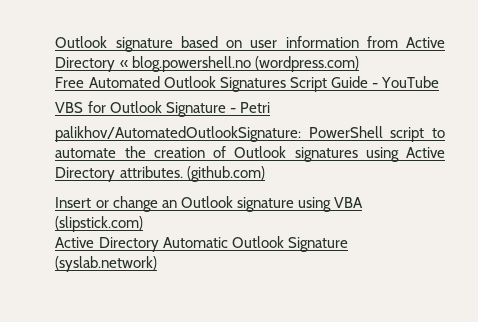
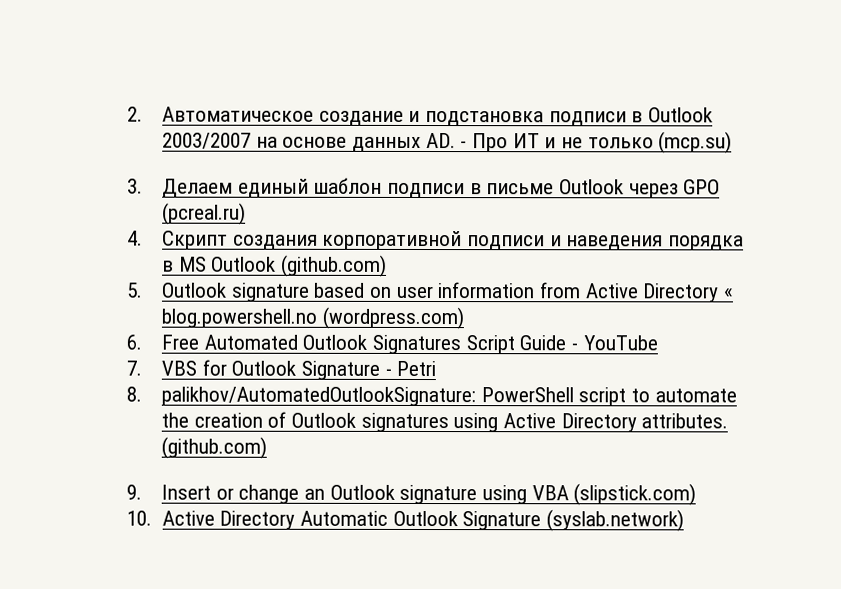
(55, 42) none -> [127,106,714,127] [162,131,733,154] [127,177,721,199] [162,202,247,225] [127,230,745,251] [162,254,388,277] [126,282,144,298] 2. Автоматическое создание и подстановка подписи в Outlook 2003/2007 на основе данных AD. - Про ИТ и не только (mcp.su) // 3. Делаем единый шаблон подписи в письме Outlook через GPO (pcreal.ru) // 4. Скрипт создания корпоративной подписи и наведения порядка в MS Outlook (github.com) // 5.
(359, 64) none -> [126,334,143,350] 6.
(439, 82) none -> [126,360,143,376] 7.
(270, 107) none -> [126,386,143,402] 8.
(265, 174) none -> [126,484,143,500] 9.
(144, 224) none -> [126,510,153,526] 10.

